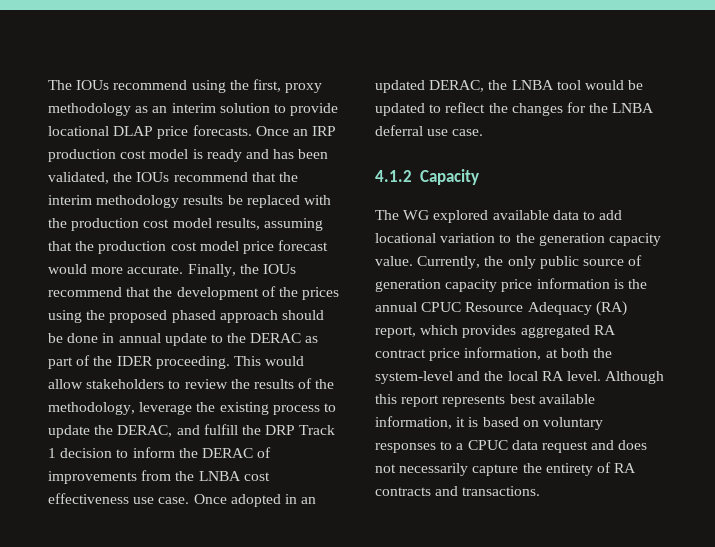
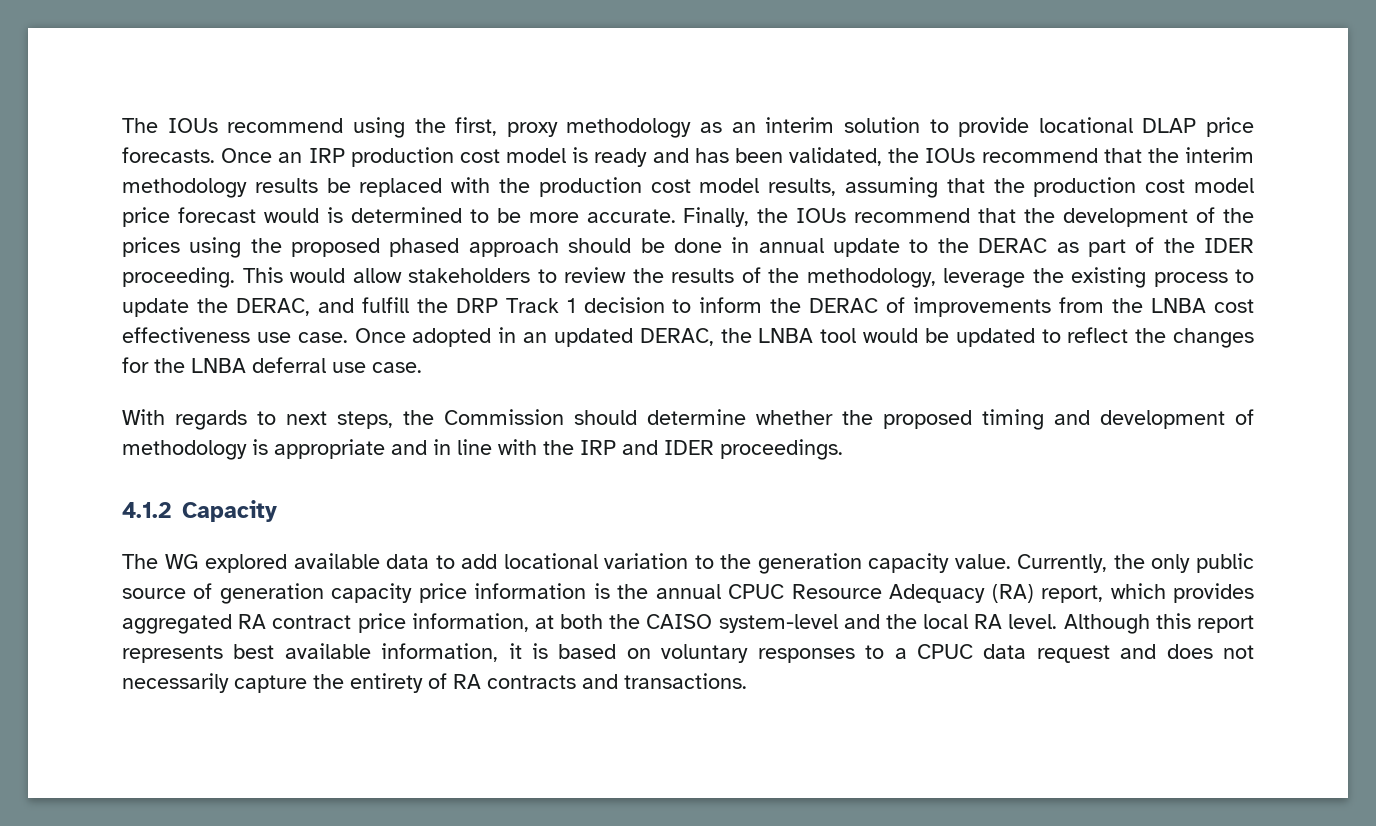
(87, 269) none -> [326,207,521,223] is determined to be
(484, 132) none -> [122,409,1254,430] [122,439,843,460] // With regards to next steps, the Commission should determine whether the proposed timing and development of methodology is appropriate and in line with the IRP and IDER proceedings.
(612, 353) none -> [646,614,713,629] CAISO

